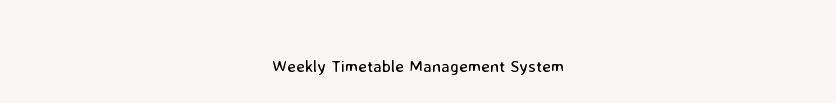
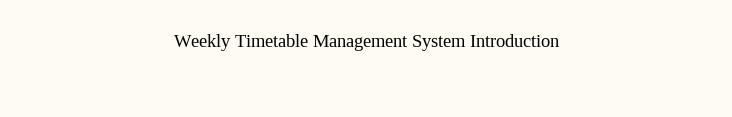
(564, 68) none -> [469,34,559,47] Introduction

